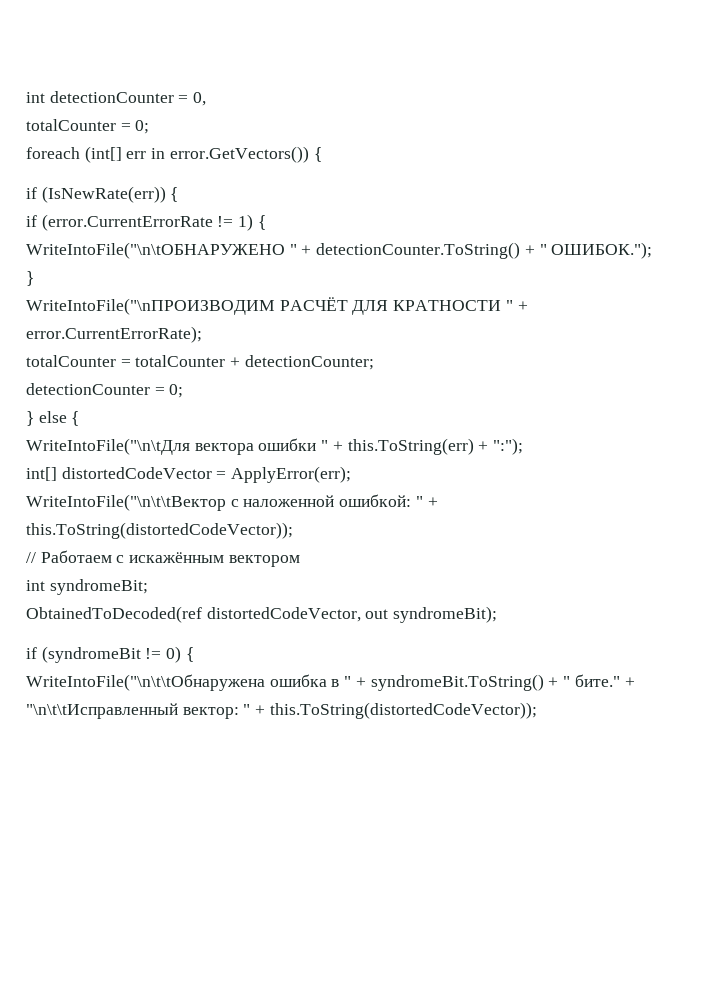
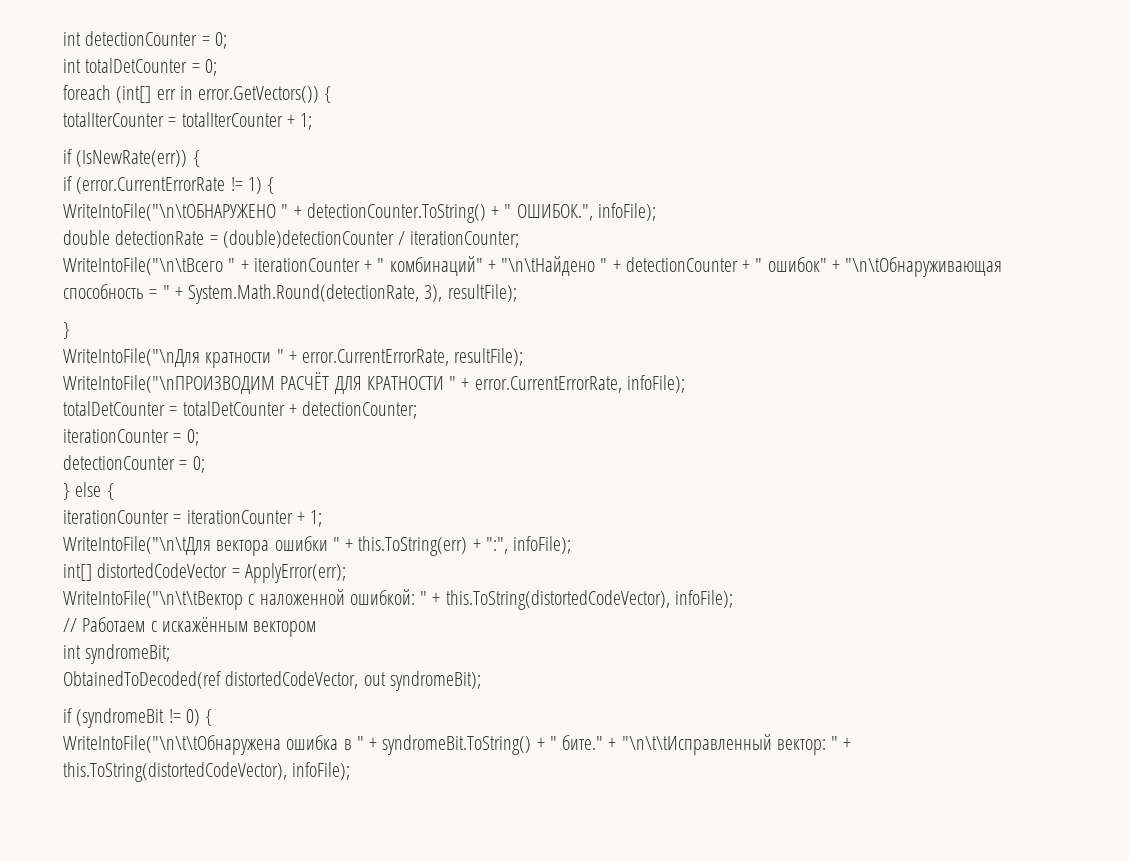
[193,92,207,106] [26,119,116,131] 0, // totalCounter -> [214,32,227,49] [63,58,188,73] 0; // int totalDetCounter
(322, 154) none -> [63,112,313,130] // totalIterCounter = totalIterCounter + 1;
[551,242,653,259] [26,271,34,286] ОШИБОК."); // } -> [516,203,656,221] [63,230,520,248] [63,256,1003,277] [63,284,517,304] [63,322,70,339] [63,348,524,368] ОШИБОК.", infoFile); // double detectionRate = (double)detectionCounter / iterationCounter; // WriteIntoFile("\n\tВсего " + iterationCounter + " комбинаций" + "\n\tНайдено " + detectionCounter + " ошибок" + "\n\tОбнаруживающая способность = " + System.Math.Round(detectionRate, 3), resultFile); // } // WriteIntoFile("\nДля кратности " + error.CurrentErrorRate, resultFile);
[26,326,202,343] [26,355,226,367] error.CurrentErrorRate); // totalCounter = totalCounter -> [474,375,685,393] [63,401,285,416] error.CurrentErrorRate, infoFile); // totalDetCounter = totalDetCounter
(374, 362) none -> [63,429,199,446] // iterationCounter = 0;
(80, 418) none -> [63,510,323,527] // iterationCounter = iterationCounter + 1;
[493,438,524,455] ":"); -> [485,536,572,554] ":", infoFile);
[26,522,293,539] this.ToString(distortedCodeVector)); -> [445,590,733,610] this.ToString(distortedCodeVector), infoFile);
[269,702,537,719] this.ToString(distortedCodeVector)); -> [63,762,351,782] this.ToString(distortedCodeVector), infoFile);

